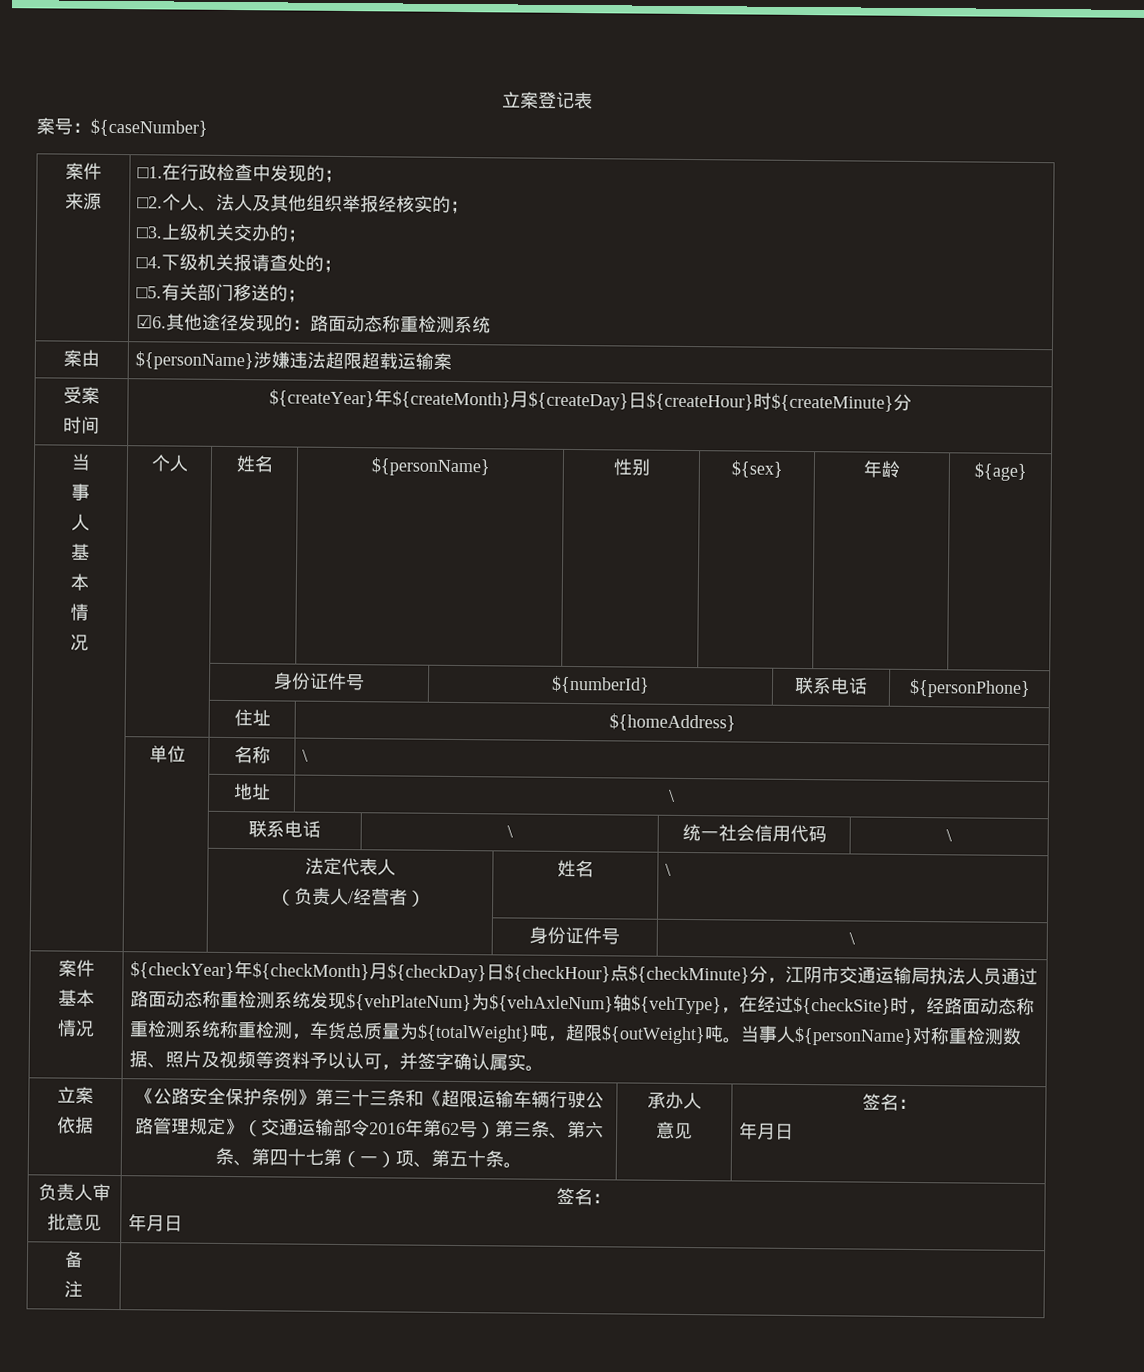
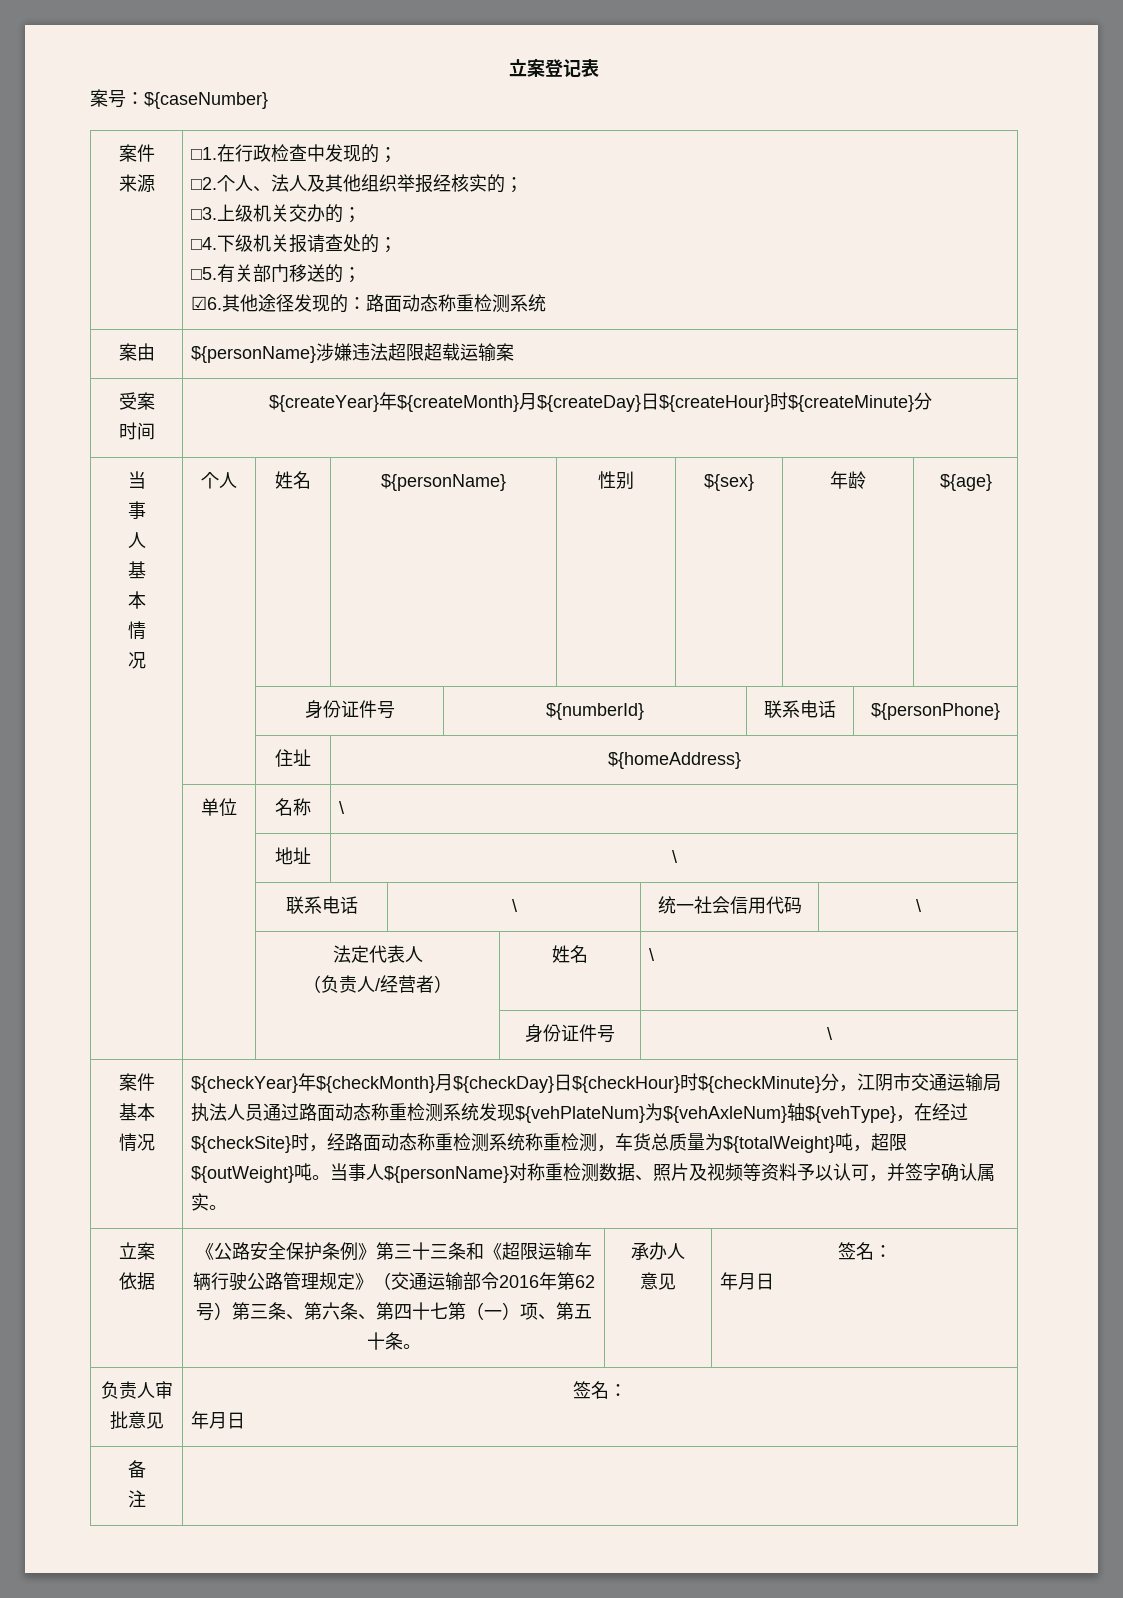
[609,964,629,982] 点 -> [680,1073,699,1091] 时

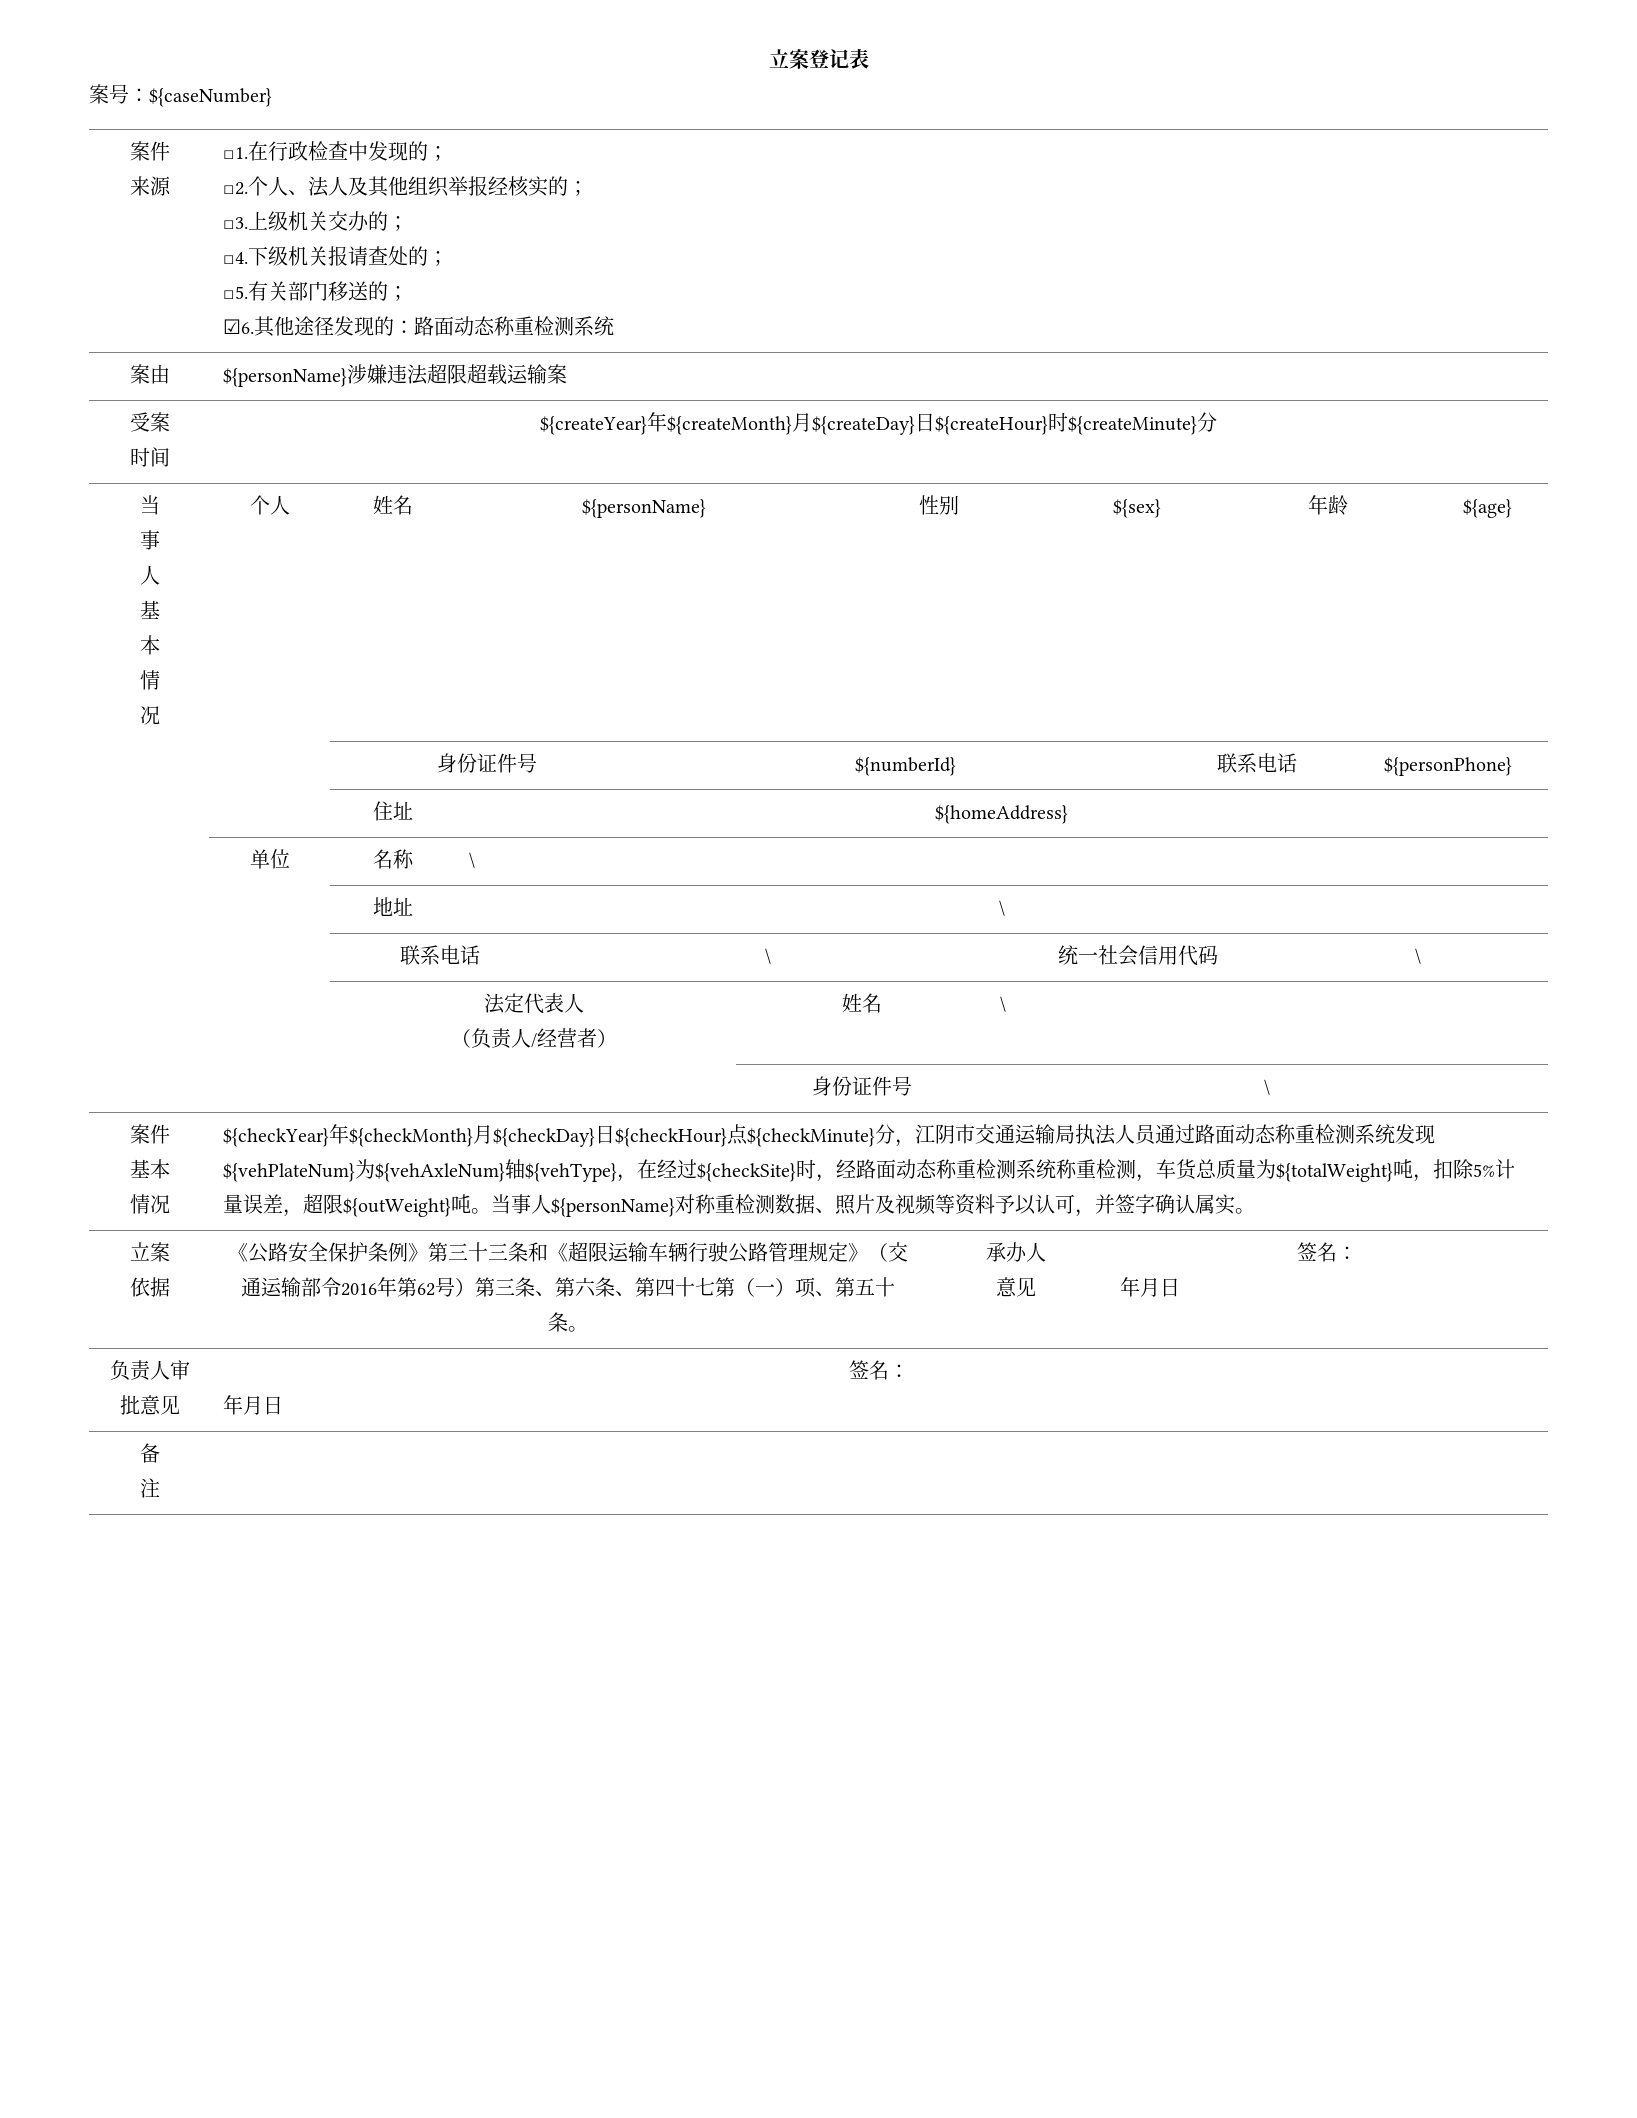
[680,1073,699,1091] 时 -> [726,1124,748,1145] 点
(872, 1148) none -> [1432,1159,1515,1179] [222,1194,303,1217] 扣除5%计量误差，

